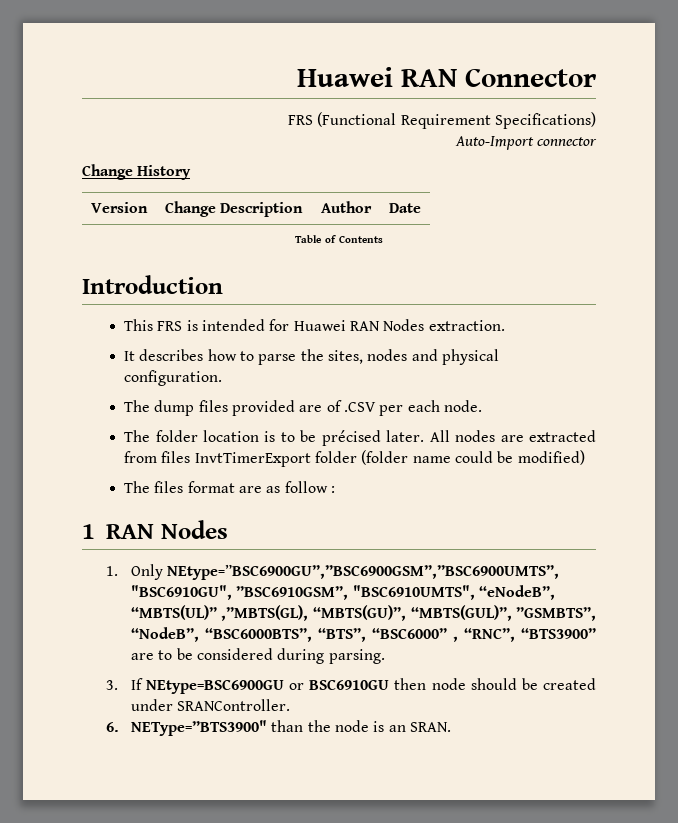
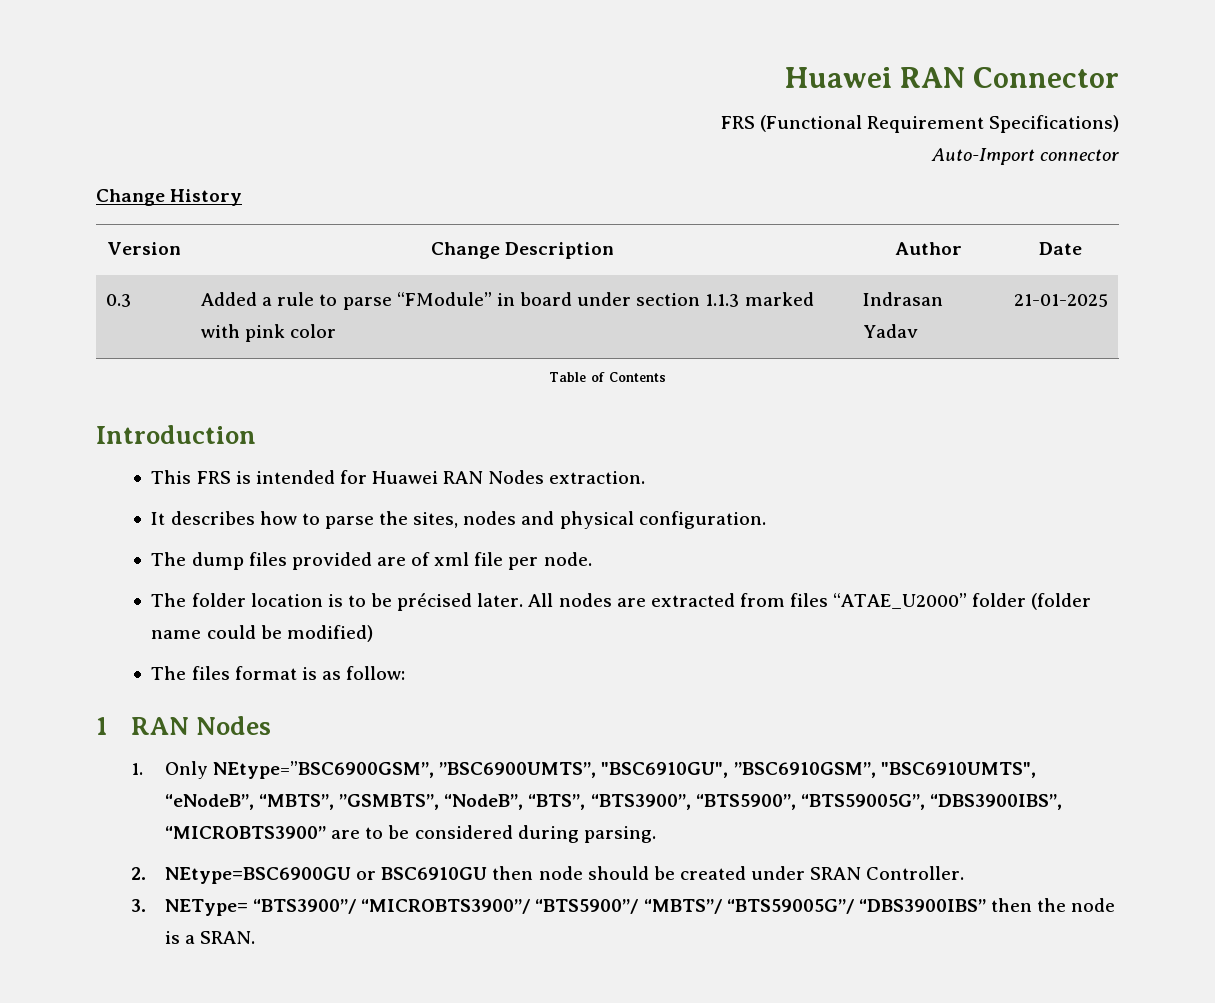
(421, 208) none -> [106,294,132,307] [201,292,814,310] [201,324,337,342] [863,292,944,306] [863,324,919,338] [1013,294,1108,307] // 0.3 | Added a rule to parse “FModule” in board under section 1.1.3 marked with pink color | Indrasan Yadav | 21-01-2025
[344,400,440,416] .CSV per each -> [434,552,539,570] xml file per
[194,452,311,467] InvtTimerExport -> [833,593,968,609] “ATAE_U2000”
[239,481,336,493] are as follow : -> [301,666,406,680] is as follow:
[167,564,560,580] NEtype=”BSC6900GU”,”BSC6900GSM”,”BSC6900UMTS”, -> [213,761,597,779] NEtype=”BSC6900GSM”, ”BSC6900UMTS”,
[130,605,596,621] [130,627,596,642] “MBTS(UL)” ,”MBTS(GL), “MBTS(GU)”, “MBTS(GUL)”, ”GSMBTS”, “NodeB”, “BSC6000BTS”, “BTS”, “BSC6000” , “RNC”, “BTS3900” -> [259,794,1062,810] [165,826,327,839] “MBTS”, ”GSMBTS”, “NodeB”, “BTS”, “BTS3900”, “BTS5900”, “BTS59005G”, “DBS3900IBS”, “MICROBTS3900”
[106,678,143,690] 3. If -> [130,867,146,880] 2.
[177,699,291,711] [106,720,304,736] SRANController. // 6. NEType=”BTS3900" than -> [810,866,965,880] [130,898,1032,916] SRAN Controller. // 3. NEType= “BTS3900”/ “MICROBTS3900”/ “BTS5900”/ “MBTS”/ “BTS59005G”/ “DBS3900IBS” then
[388,725,406,732] an -> [185,935,196,944] a

